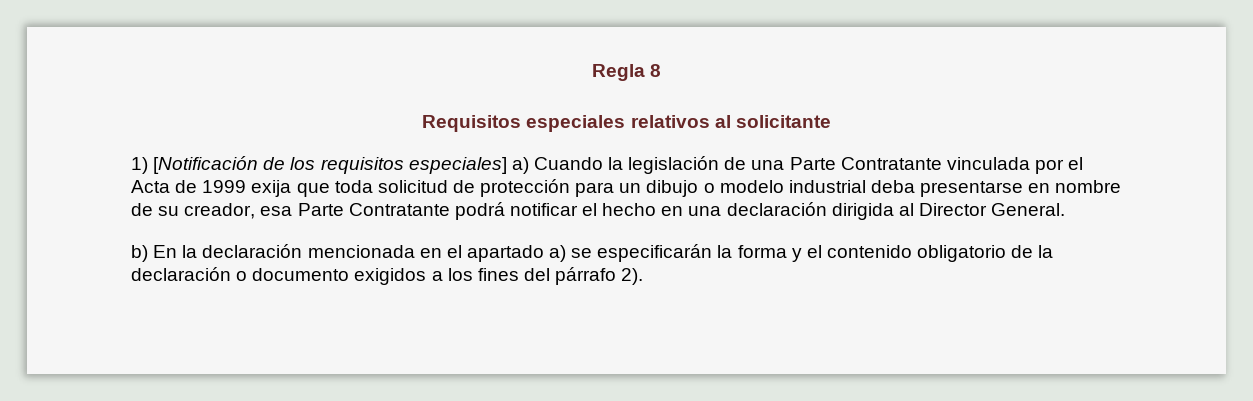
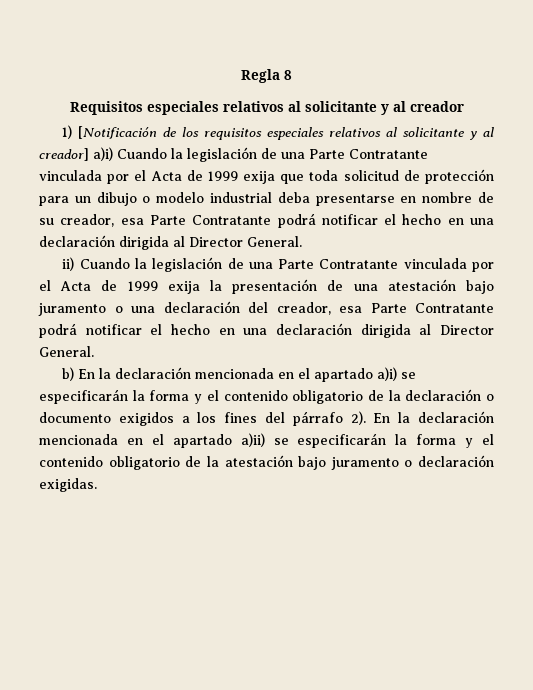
(831, 121) none -> [380,101,464,115] y al creador
[408,157,529,174] especiales] a) -> [267,127,495,140] [39,147,113,161] especiales relativos al solicitante y al creador] a)i)
(1066, 209) none -> [62,257,494,272] [39,279,494,294] [38,301,494,316] [39,323,495,338] [39,346,94,357] // ii) Cuando la legislación de una Parte Contratante vinculada por el Acta de 1999 exija la presentación de una atestación bajo juramento o una declaración del creador, esa Parte Contratante podrá notificar el hecho en una declaración dirigida al Director General.
[549,245,567,262] a) -> [377,367,398,381] a)i)
(644, 276) none -> [373,411,495,423] [39,433,494,448] [39,455,494,470] [39,478,97,492] En la declaración mencionada en el apartado a)ii) se especificarán la forma y el contenido obligatorio de la atestación bajo juramento o declaración exigidas.

